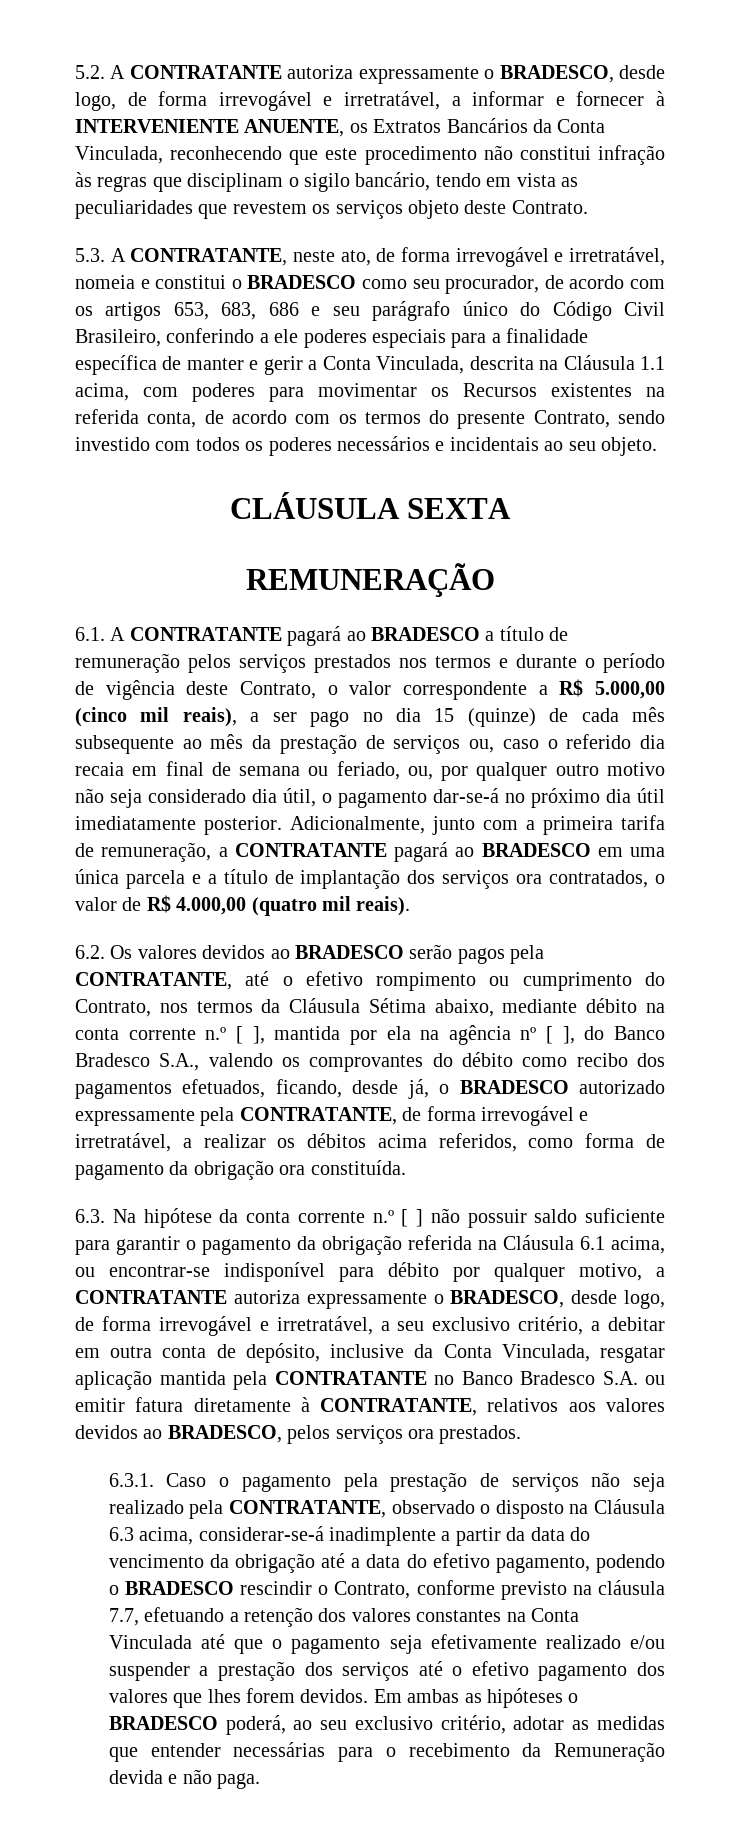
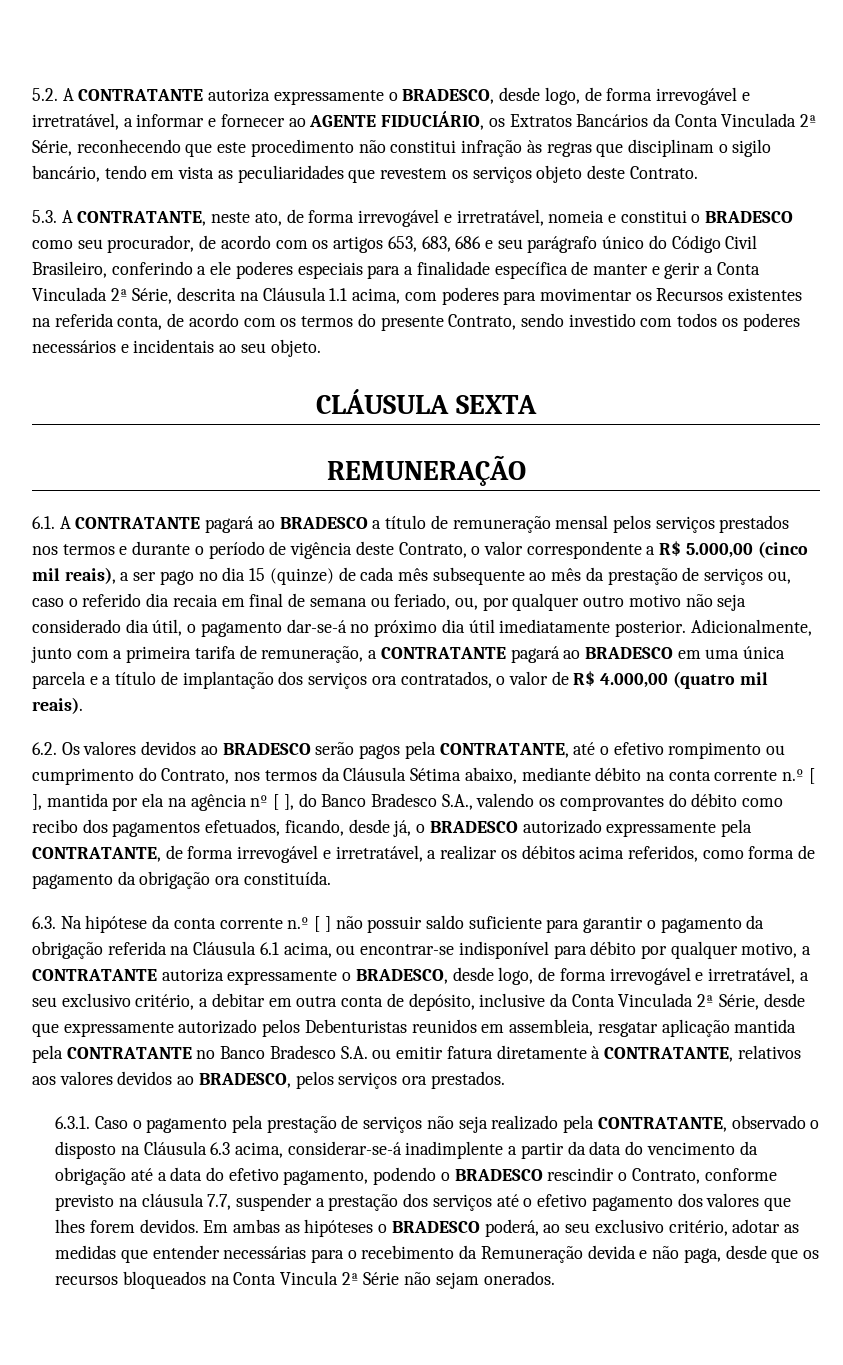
[656,91,666,106] [75,119,345,137] à INTERVENIENTE ANUENTE, -> [288,111,485,130] ao AGENTE FIDUCIÁRIO,
[75,146,163,164] Vinculada, -> [721,113,818,127] [32,140,72,156] Vinculada 2ª Série,
[376,356,465,374] Vinculada, -> [32,287,173,304] Vinculada 2ª Série,
(180, 663) none -> [555,515,609,529] mensal
[501,1344,590,1362] Vinculada, -> [618,993,805,1010] [32,1019,594,1037] Vinculada 2ª Série, desde que expressamente autorizado pelos Debenturistas reunidos em assembleia,
[144,1607,579,1627] [108,1634,665,1654] efetuando a retenção dos valores constantes na Conta Vinculada até que o pagamento seja efetivamente realizado e/ou -> (232, 1202) none
[216,1773,260,1789] paga. -> [683,1245,819,1263] [55,1271,555,1289] paga, desde que os recursos bloqueados na Conta Vincula 2ª Série não sejam onerados.

